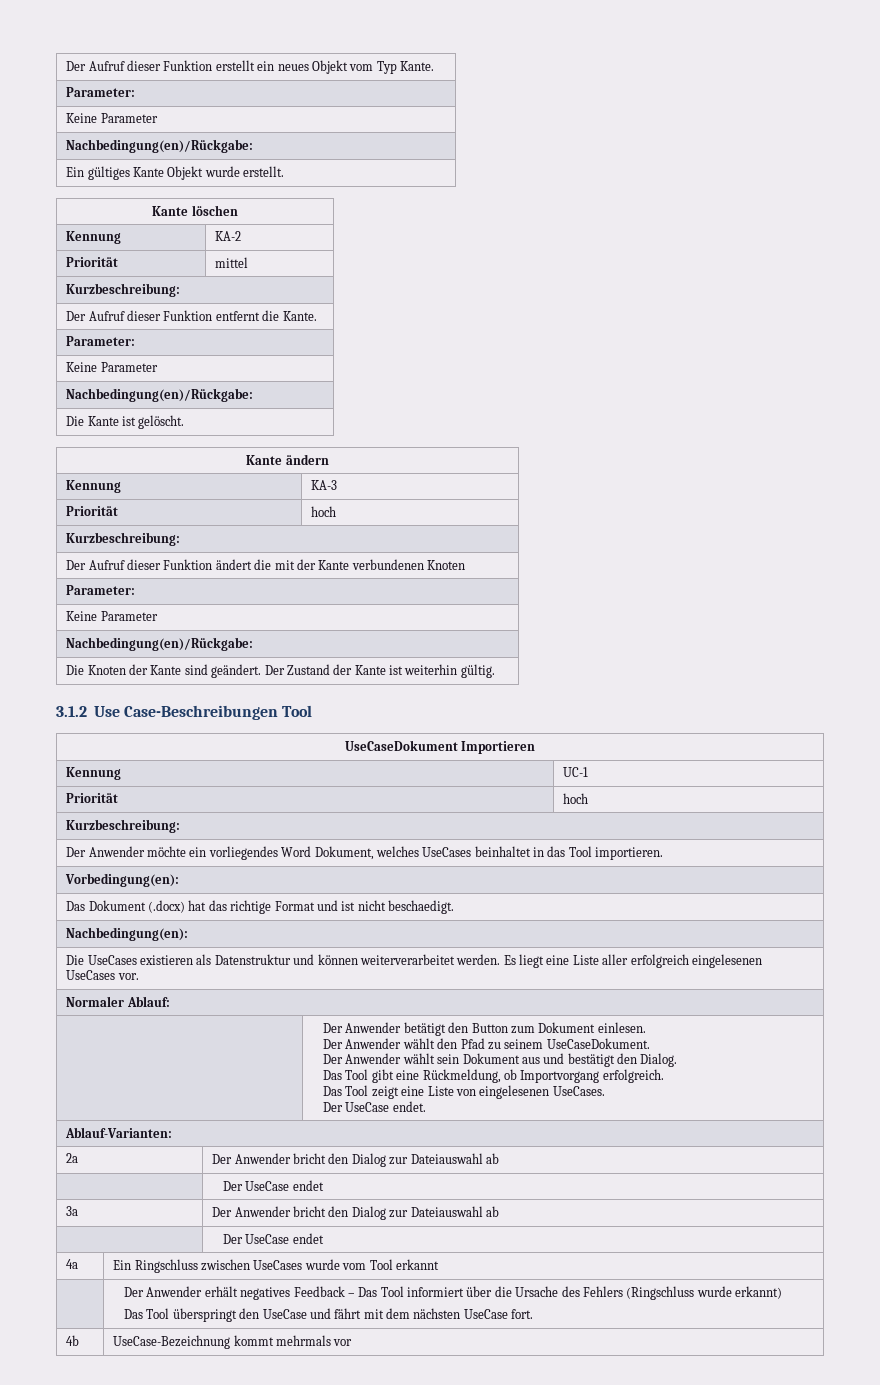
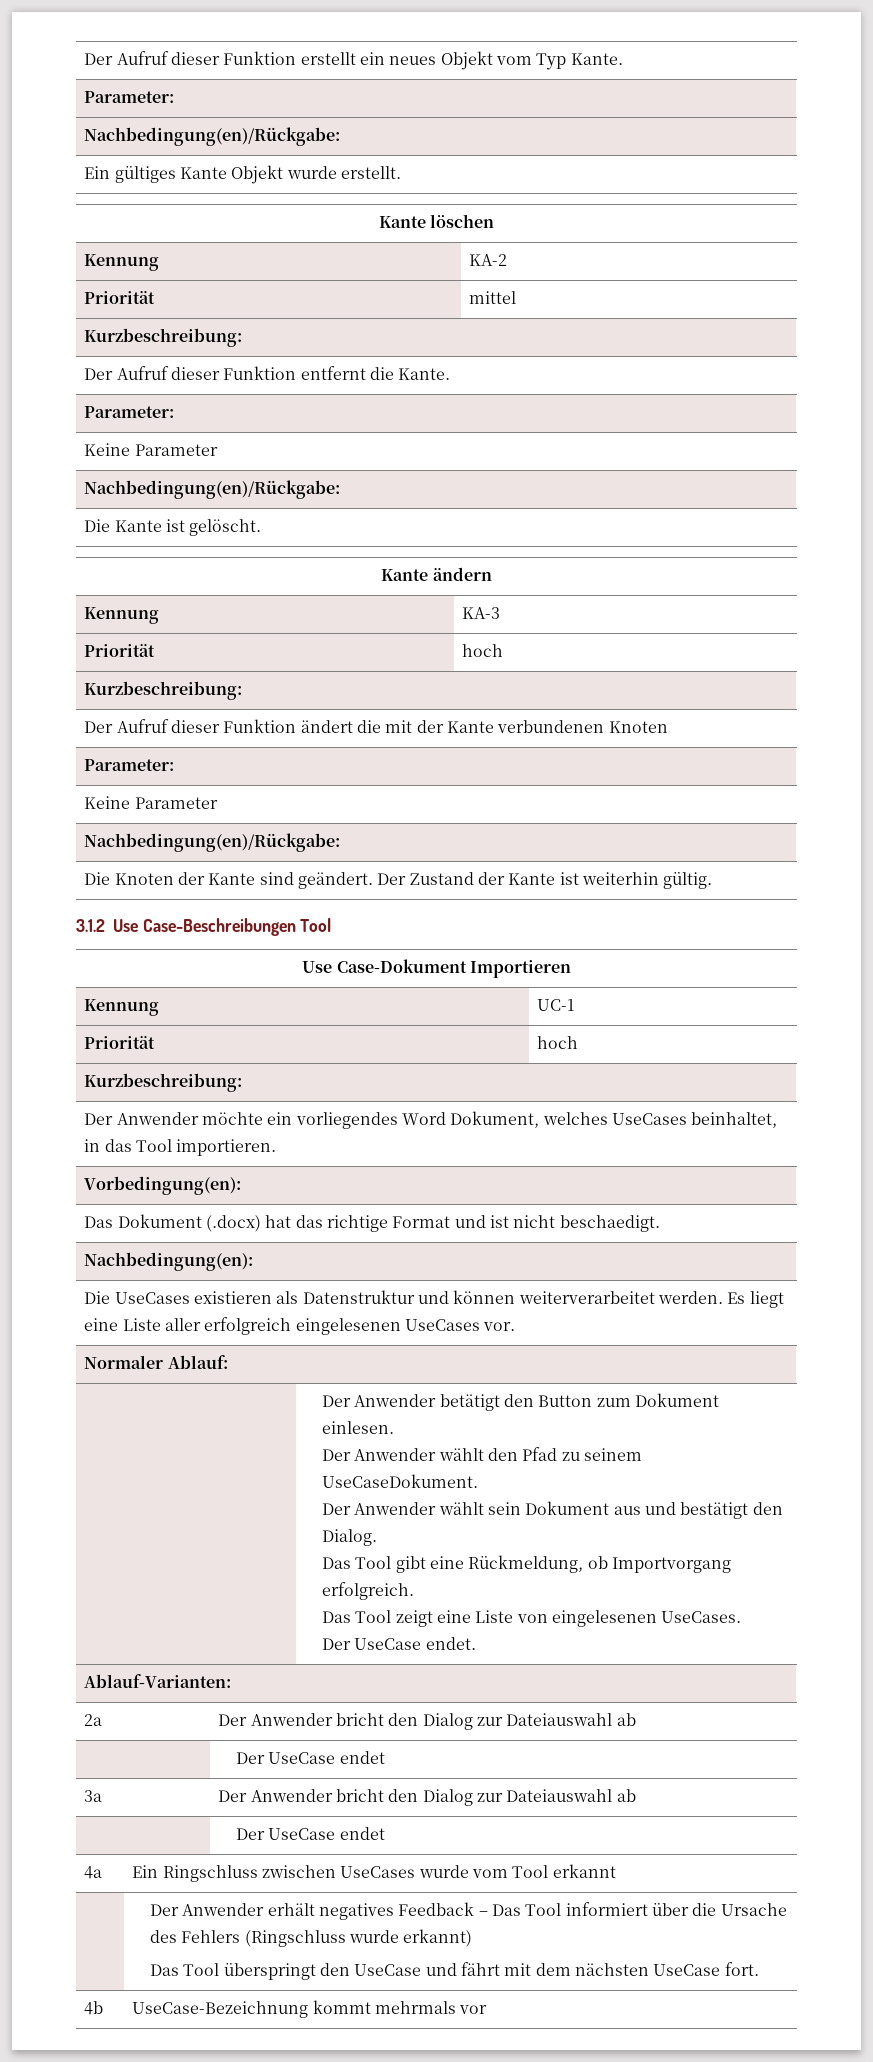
[66,113,158,123] // Keine Parameter -> (175, 97) none
[344,740,458,751] UseCaseDokument -> [302,959,467,973] Use Case-Dokument
[474,846,531,857] beinhaltet -> [691,1112,778,1128] beinhaltet,

